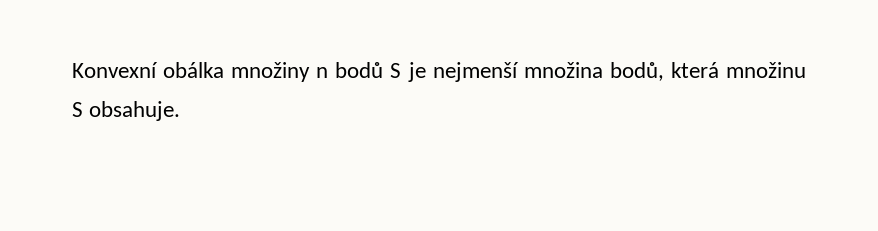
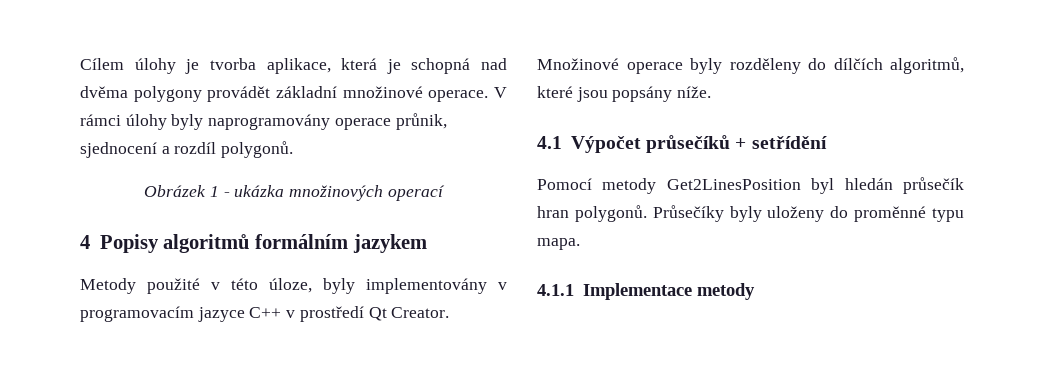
[72,62,806,82] [72,101,181,121] Konvexní obálka množiny n bodů S je nejmenší množina bodů, která množinu S obsahuje. -> [80,58,507,74] [80,86,508,102] [80,113,447,130] [80,141,294,158] [144,185,445,201] [80,234,427,253] [80,278,507,294] [80,306,450,322] [537,57,964,74] [537,86,712,102] [537,135,827,153] [537,177,964,194] [537,205,964,222] [537,238,580,250] [537,283,755,300] Cílem úlohy je tvorba aplikace, která je schopná nad dvěma polygony provádět základní množinové operace. V rámci úlohy byly naprogramovány operace průnik, sjednocení a rozdíl polygonů. // Obrázek 1 - ukázka množinových operací // 4 Popisy algoritmů formálním jazykem // Metody použité v této úloze, byly implementovány v programovacím jazyce C++ v prostředí Qt Creator. Množinové operace byly rozděleny do dílčích algoritmů, které jsou popsány níže. // 4.1 Výpočet průsečíků + setřídění // Pomocí metody Get2LinesPosition byl hledán průsečík hran polygonů. Průsečíky byly uloženy do proměnné typu mapa. // 4.1.1 Implementace metody

